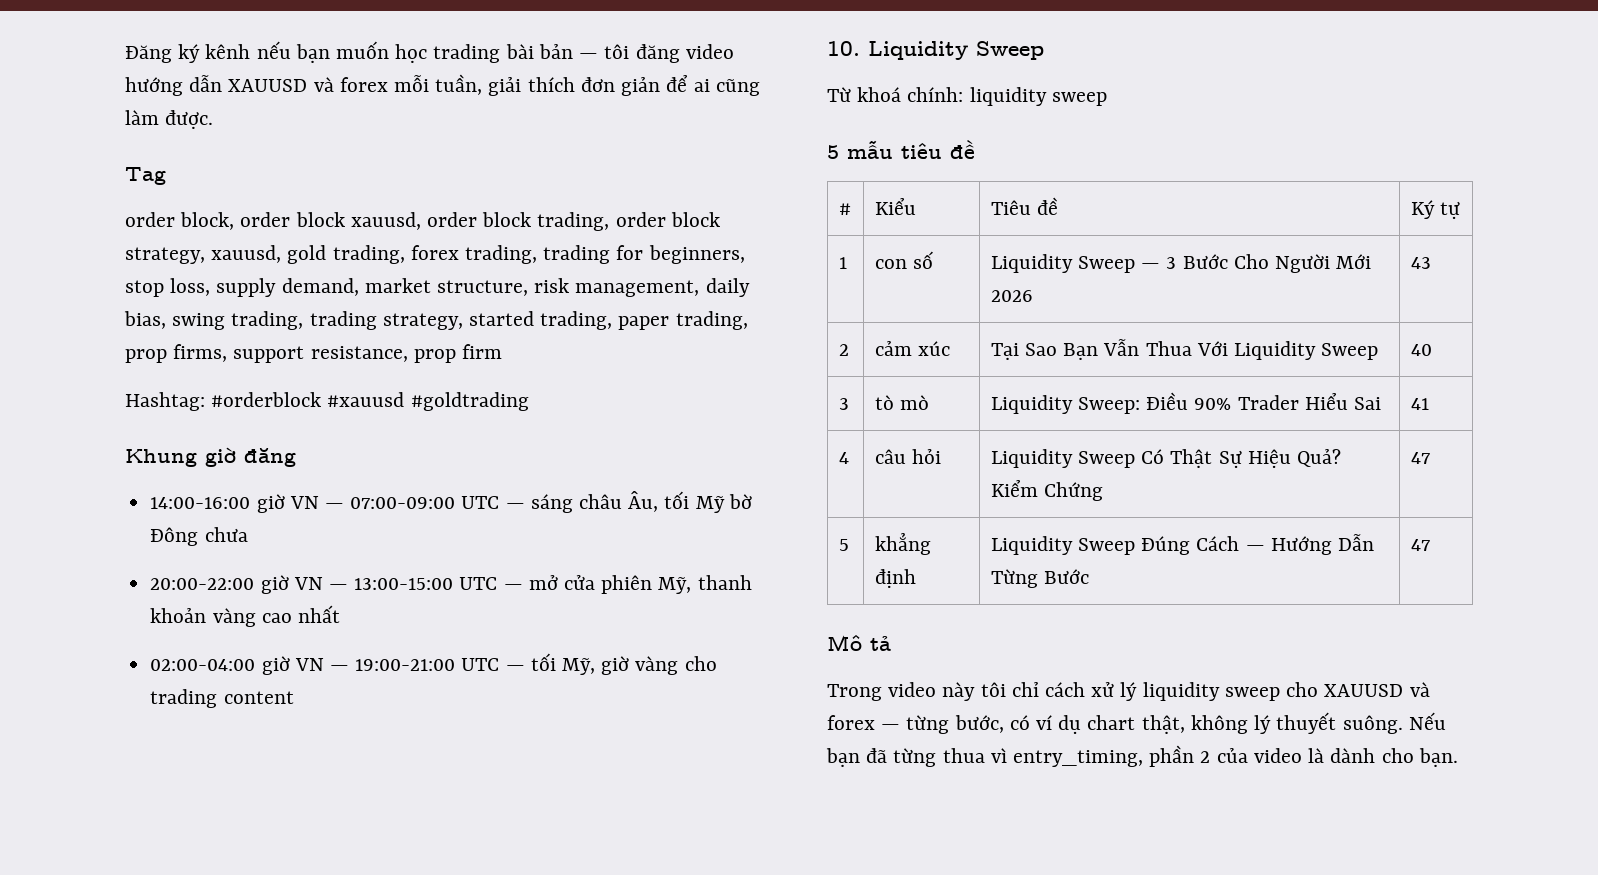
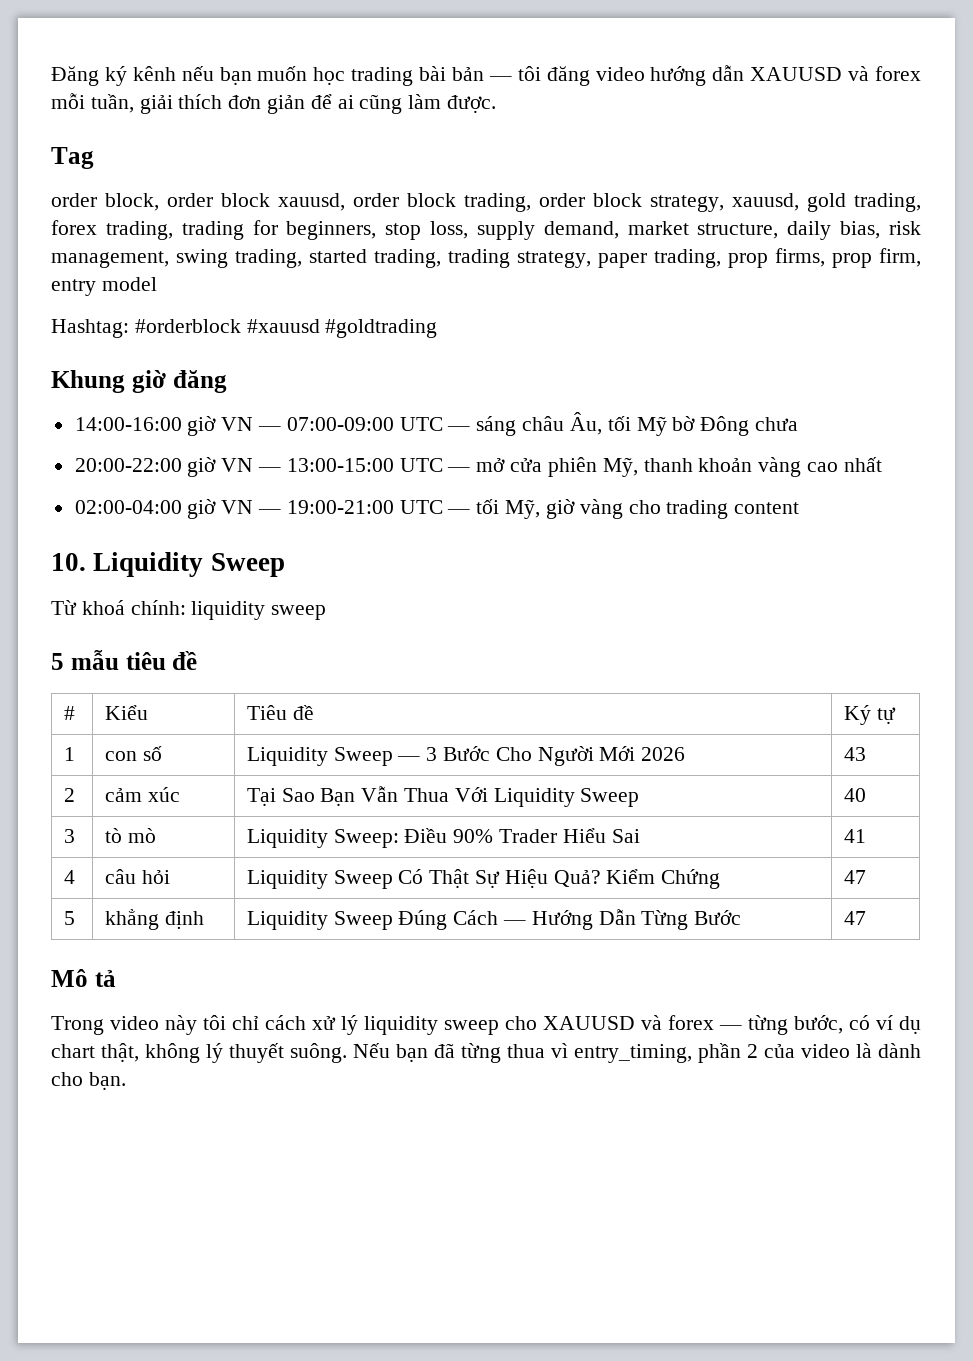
[534,278,750,297] [124,311,748,330] [125,344,503,363] risk management, daily bias, swing trading, trading strategy, started trading, paper trading, prop firms, support resistance, prop firm -> [787,221,921,240] [51,248,921,268] [51,277,157,296] daily bias, risk management, swing trading, started trading, trading strategy, paper trading, prop firms, prop firm, entry model

